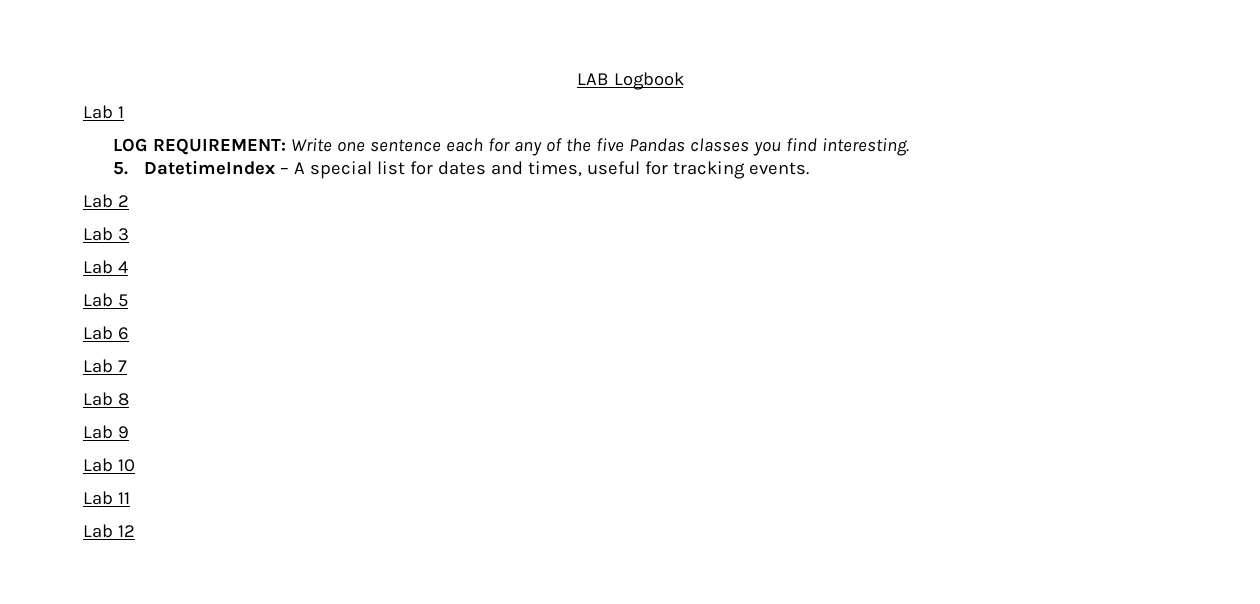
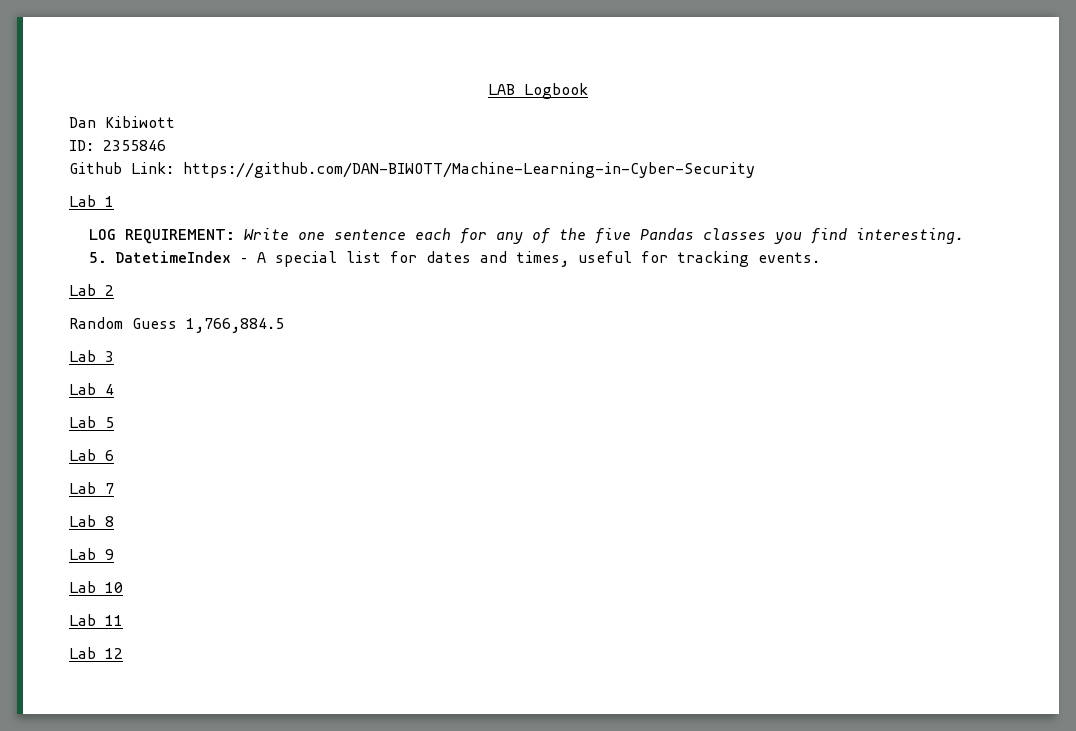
(684, 81) none -> [69,116,175,128] [69,140,166,151] [69,162,755,178] // Dan Kibiwott // ID: 2355846 // Github Link: https://github.com/DAN-BIWOTT/Machine-Learning-in-Cyber-Security
(129, 201) none -> [69,317,284,333] // Random Guess 1,766,884.5

